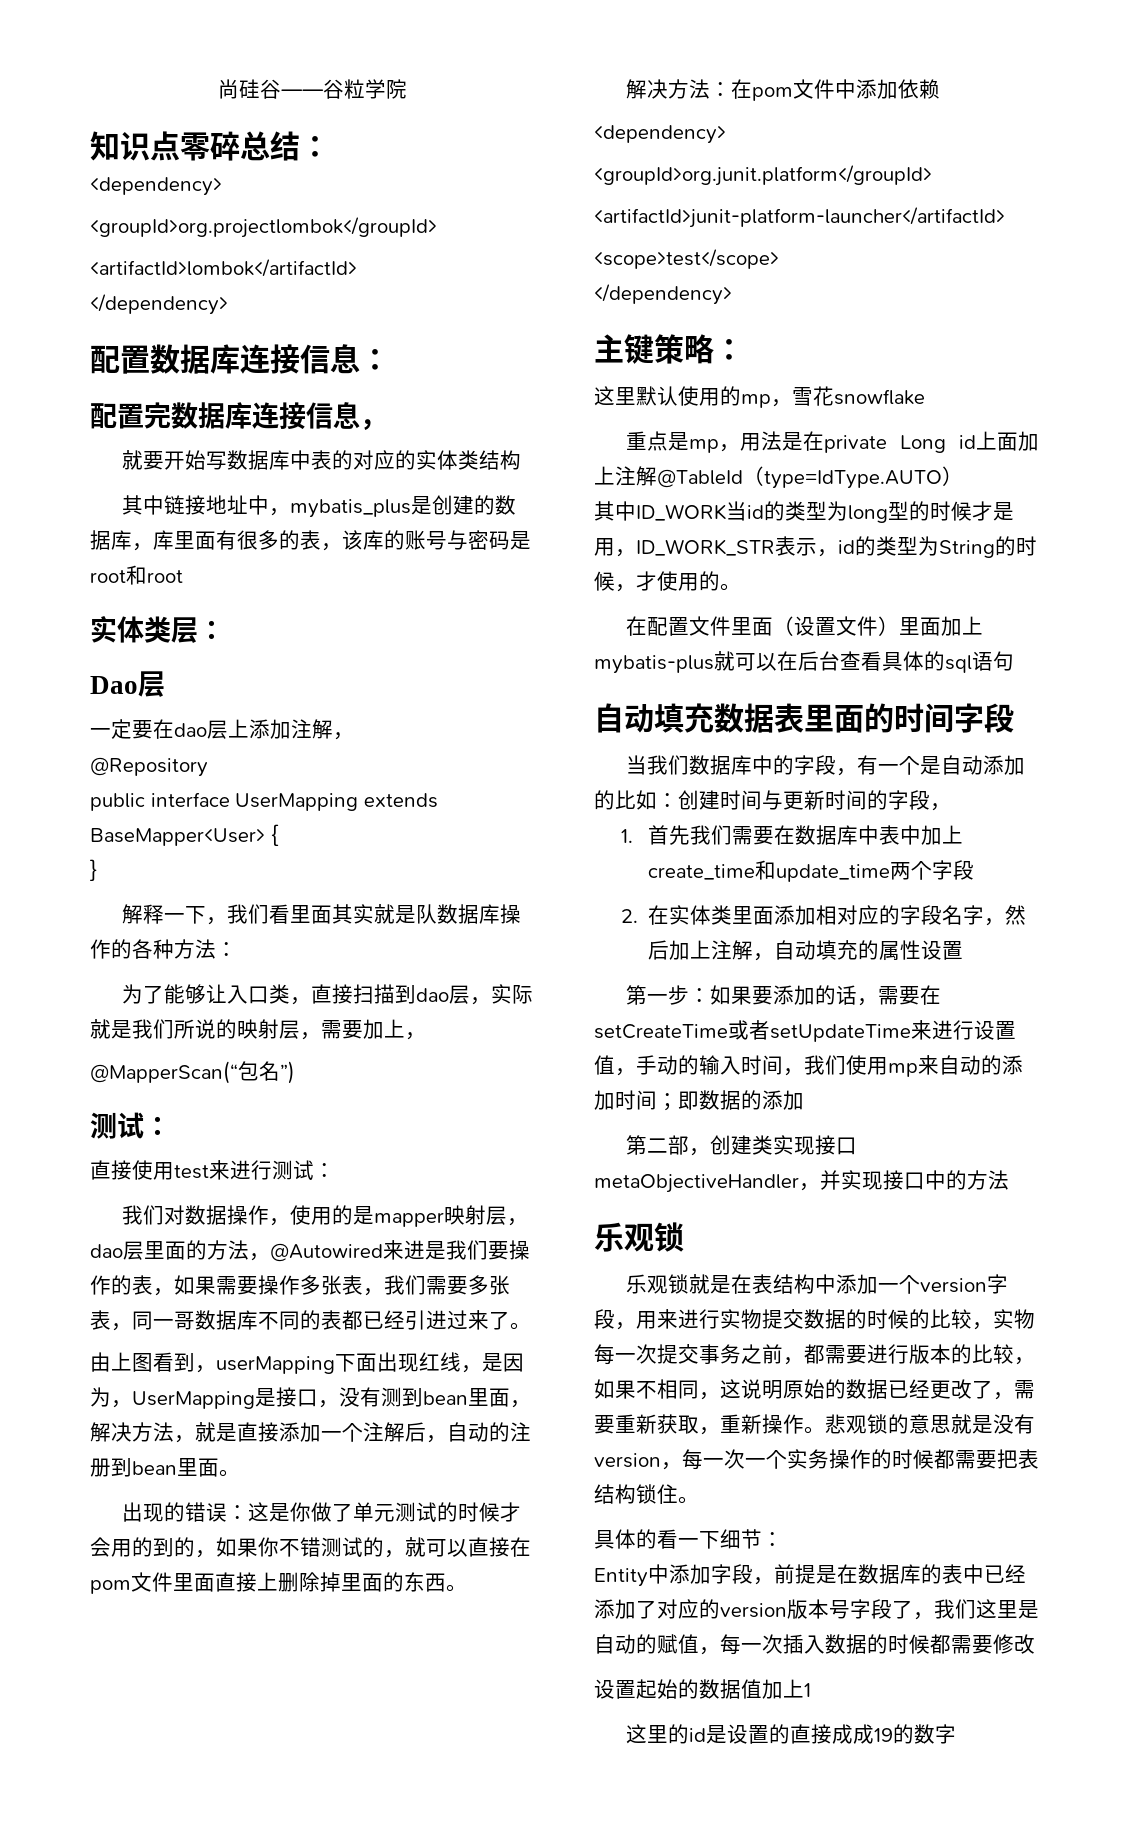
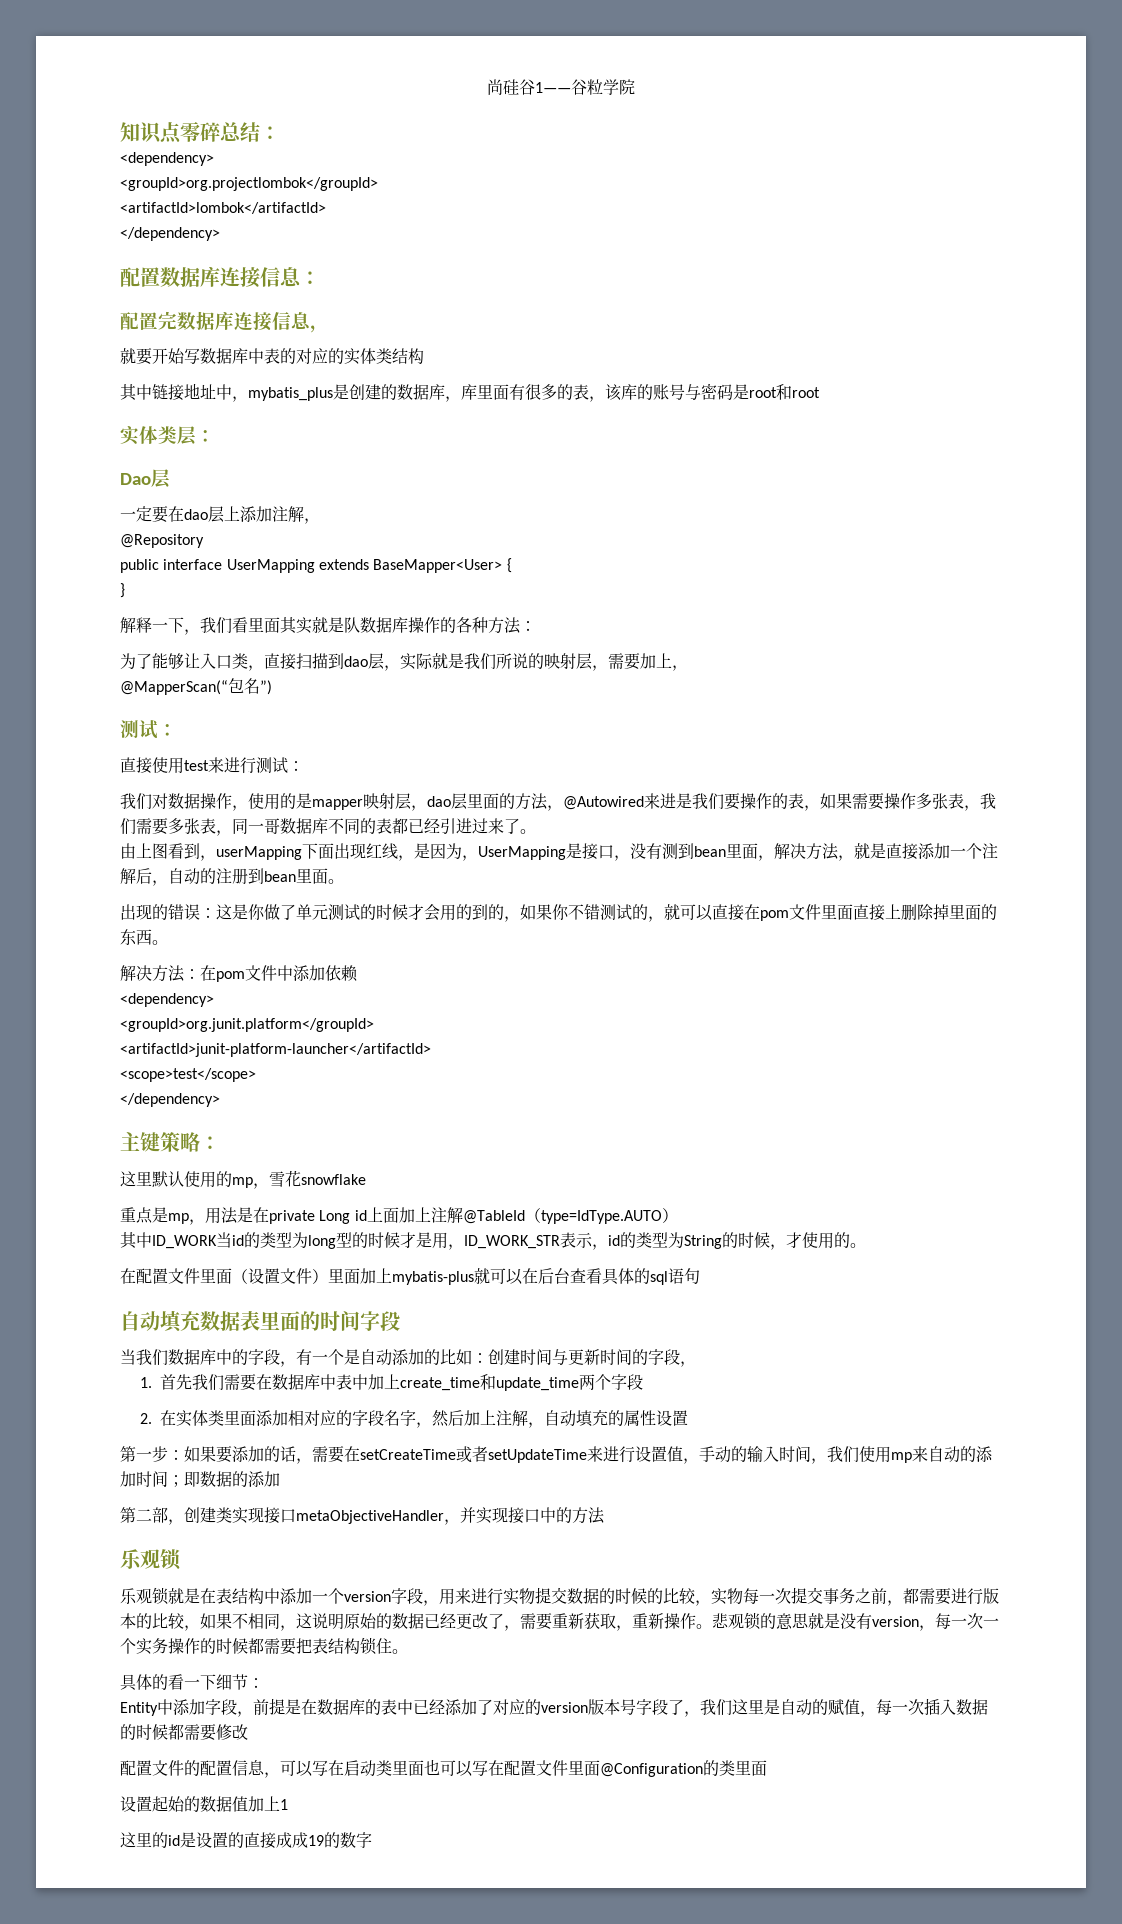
[281,89,324,97] —— -> [535,82,571,93] 1——
(1035, 1644) none -> [120,1759,767,1778] // 配置文件的配置信息，可以写在启动类里面也可以写在配置文件里面@Configuration的类里面

